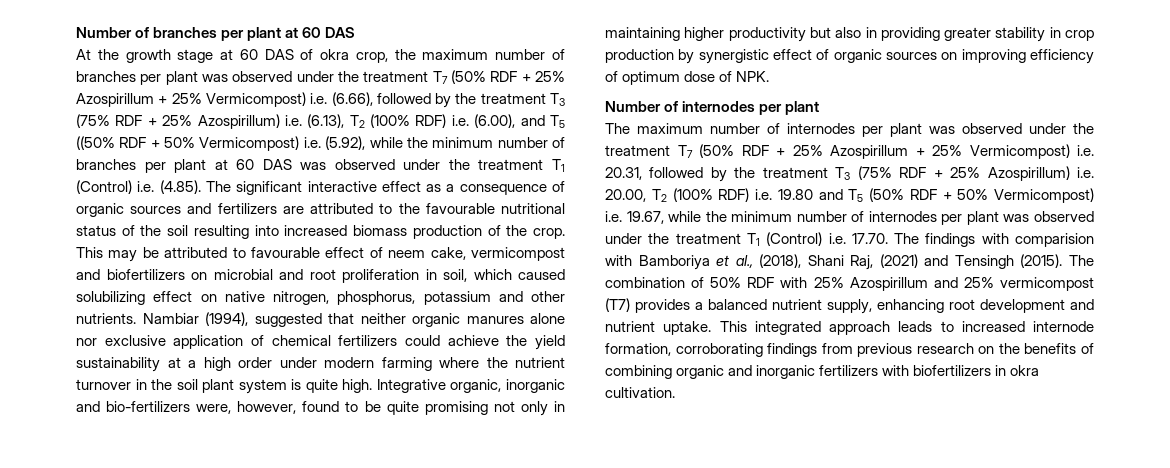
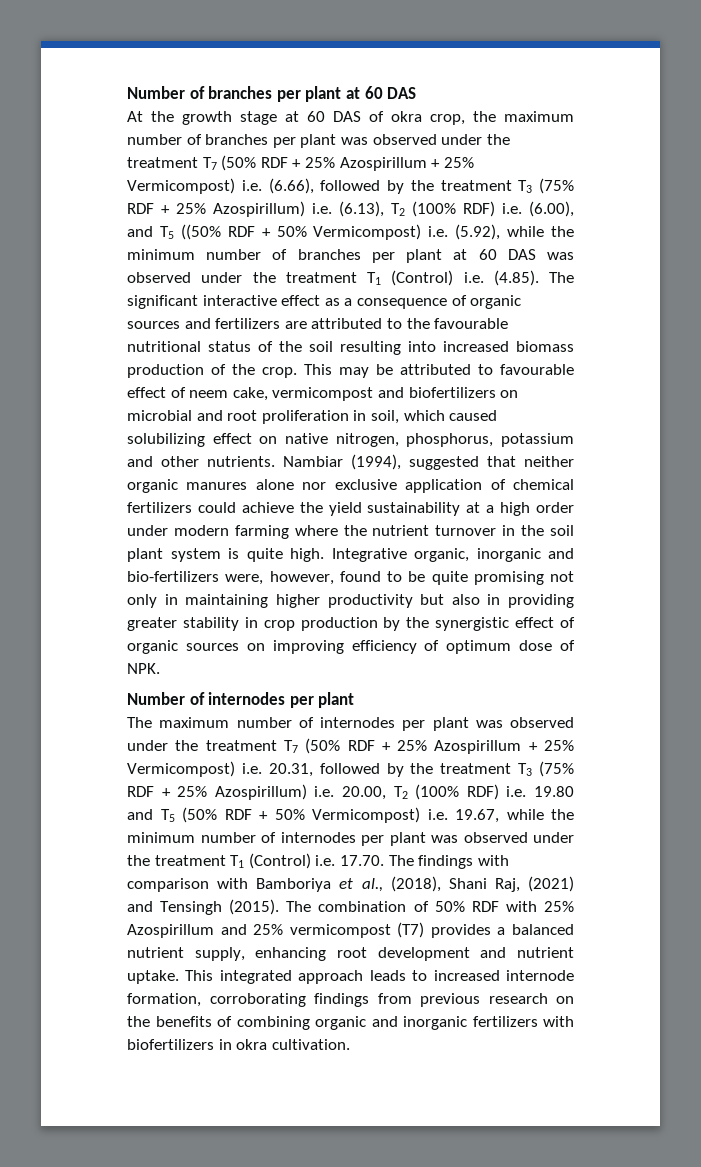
(695, 56) none -> [406,617,430,628] the
[1015,233,1094,247] comparision -> [127,878,209,892] comparison

